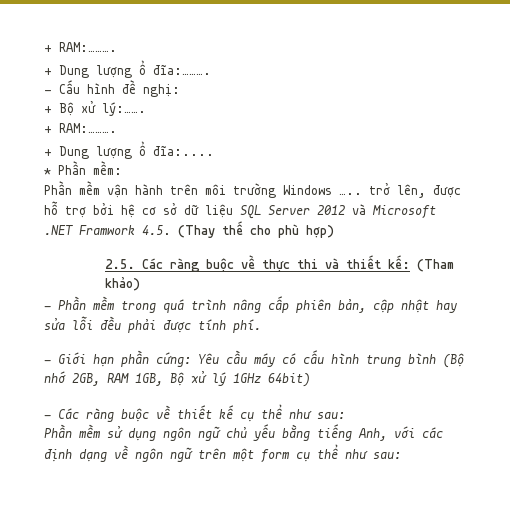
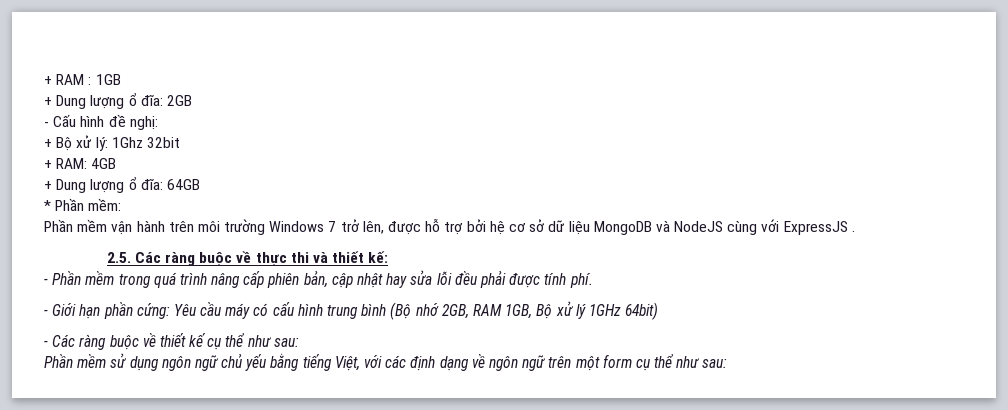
[44,42,117,52] [44,60,211,78] + RAM:………. // + Dung lượng ổ đĩa:………. -> [44,74,121,85] [44,93,192,109] + RAM : 1GB // + Dung lượng ổ đĩa: 2GB
[102,102,146,116] [44,123,117,133] [44,141,214,159] lý:……. // + RAM:………. // + Dung lượng ổ đĩa:.... -> [95,137,180,151] [44,158,117,169] [44,177,200,193] lý: 1Ghz 32bit // + RAM: 4GB // + Dung lượng ổ đĩa: 64GB
[339,193,362,195] ….. -> [328,221,337,232] 7
[240,204,436,219] [44,221,334,238] SQL Server 2012 và Microsoft .NET Framwork 4.5. (Thay thế cho phù hợp) -> [593,219,855,235] MongoDB và NodeJS cùng với ExpressJS .
[416,259,454,272] [104,276,140,291] (Tham khảo) -> (389, 257) none
[358,428,387,441] Anh, -> [334,356,360,371] Việt,

